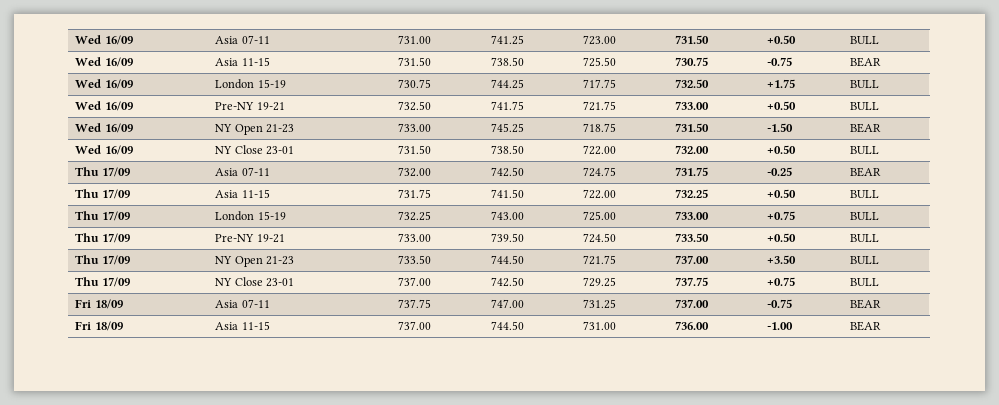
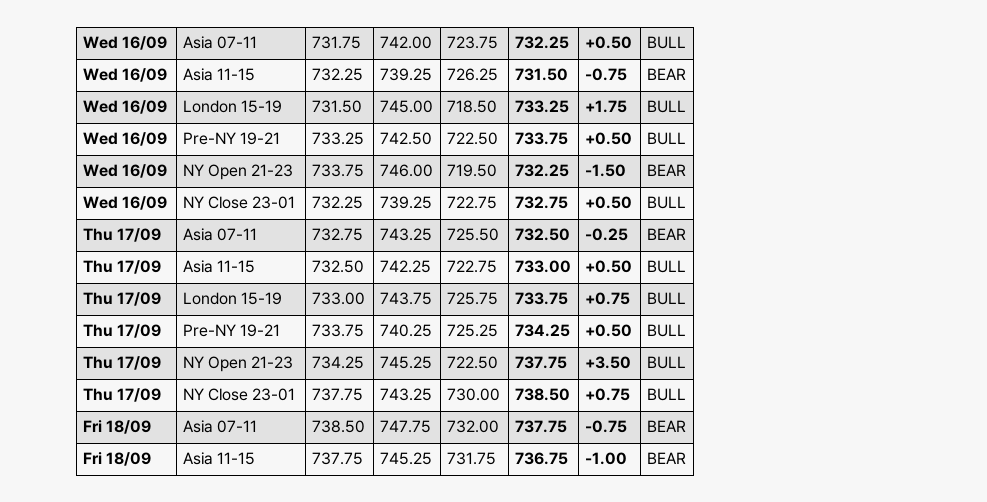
[398,35,432,44] [491,35,525,45] [583,35,617,45] [675,35,710,44] 731.00 | 741.25 | 723.00 | 731.50 -> [311,36,361,49] [379,36,432,49] [446,36,498,49] [514,36,569,49] 731.75 | 742.00 | 723.75 | 732.25
[398,57,432,66] [491,57,525,66] [583,57,617,67] [675,57,709,66] 731.50 | 738.50 | 725.50 | 730.75 -> [311,68,363,81] [379,68,432,81] [446,68,498,81] [514,68,568,81] 732.25 | 739.25 | 726.25 | 731.50
[398,79,432,88] [491,79,525,89] [583,79,617,88] [675,79,710,88] 730.75 | 744.25 | 717.75 | 732.50 -> [311,100,362,113] [379,100,433,113] [446,100,497,113] [514,100,569,113] 731.50 | 745.00 | 718.50 | 733.25
[398,101,432,111] [491,101,525,110] [583,101,617,111] [675,101,710,110] 732.50 | 741.75 | 721.75 | 733.00 -> [311,132,364,145] [379,132,432,145] [446,132,498,145] [514,132,568,145] 733.25 | 742.50 | 722.50 | 733.75
[398,123,432,132] [491,123,525,133] [583,123,617,132] [675,123,710,132] 733.00 | 745.25 | 718.75 | 731.50 -> [311,164,364,177] [379,164,433,177] [446,164,497,177] [514,164,569,177] 733.75 | 746.00 | 719.50 | 732.25
[398,145,432,154] [491,145,525,154] [583,145,617,155] [675,145,710,154] 731.50 | 738.50 | 722.00 | 732.00 -> [311,196,363,209] [379,196,432,209] [446,196,497,209] [514,196,568,209] 732.25 | 739.25 | 722.75 | 732.75
[398,167,432,177] [491,167,525,177] [583,167,617,177] [675,167,709,176] 732.00 | 742.50 | 724.75 | 731.75 -> [311,228,363,241] [379,228,432,241] [446,228,499,241] [514,228,570,241] 732.75 | 743.25 | 725.50 | 732.50
[398,189,432,198] [491,189,525,198] [583,189,617,199] [675,189,709,198] 731.75 | 741.50 | 722.00 | 732.25 -> [311,260,364,273] [379,260,431,273] [446,260,497,273] [514,260,571,273] 732.50 | 742.25 | 722.75 | 733.00
[398,211,432,221] [491,211,525,220] [583,211,617,221] [675,211,710,220] 732.25 | 743.00 | 725.00 | 733.00 -> [311,292,365,305] [379,292,432,305] [446,292,498,305] [514,292,568,305] 733.00 | 743.75 | 725.75 | 733.75
[398,233,432,242] [491,233,525,242] [583,233,617,243] [675,233,710,242] 733.00 | 739.50 | 724.50 | 733.50 -> [311,324,364,337] [379,324,432,337] [446,324,498,337] [514,324,570,337] 733.75 | 740.25 | 725.25 | 734.25
[398,255,432,264] [491,255,525,264] [583,255,617,265] [675,255,710,264] 733.50 | 744.50 | 721.75 | 737.00 -> [311,356,364,369] [379,356,432,369] [446,356,498,369] [514,356,567,369] 734.25 | 745.25 | 722.50 | 737.75
[398,277,432,286] [491,277,525,287] [583,277,617,287] [675,277,709,286] 737.00 | 742.50 | 729.25 | 737.75 -> [311,388,363,401] [379,388,432,401] [446,388,500,401] [514,388,570,401] 737.75 | 743.25 | 730.00 | 738.50
[398,299,432,308] [491,299,525,308] [583,299,617,309] [675,299,710,308] 737.75 | 747.00 | 731.25 | 737.00 -> [311,420,365,433] [379,420,431,433] [446,420,499,433] [514,420,567,433] 738.50 | 747.75 | 732.00 | 737.75
[398,321,432,330] [491,321,525,330] [583,321,617,330] [675,321,710,330] 737.00 | 744.50 | 731.00 | 736.00 -> [311,452,363,465] [379,452,432,465] [446,452,496,465] [514,452,568,465] 737.75 | 745.25 | 731.75 | 736.75

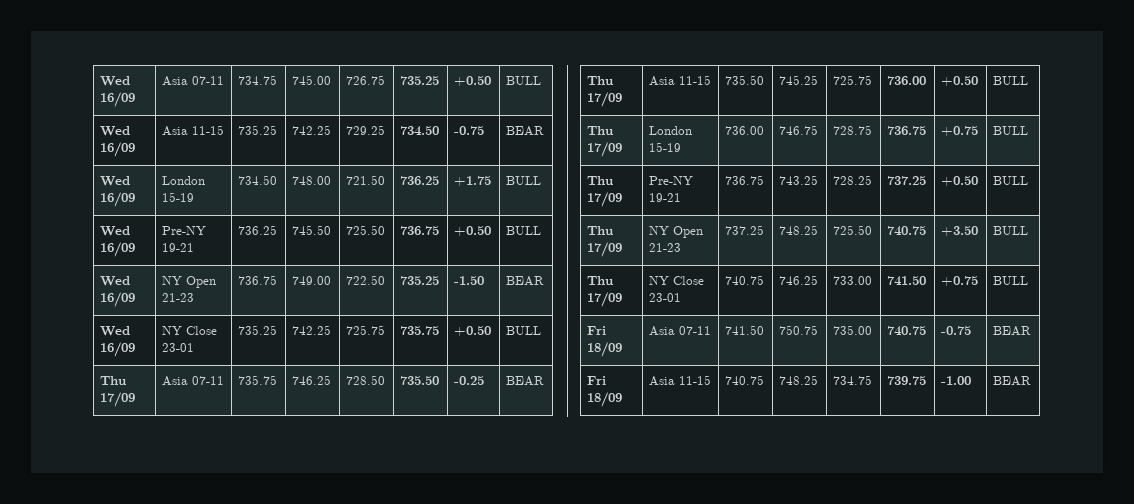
[311,36,361,49] [379,36,432,49] [446,36,498,49] [514,36,569,49] 731.75 | 742.00 | 723.75 | 732.25 -> [238,75,278,85] [292,75,332,85] [346,75,386,85] [400,76,440,85] 734.75 | 745.00 | 726.75 | 735.25
[311,68,363,81] [379,68,432,81] [446,68,498,81] [514,68,568,81] 732.25 | 739.25 | 726.25 | 731.50 -> [238,125,278,135] [292,125,332,135] [346,125,386,135] [400,126,440,136] 735.25 | 742.25 | 729.25 | 734.50
[311,100,362,113] [379,100,433,113] [446,100,497,113] [514,100,569,113] 731.50 | 745.00 | 718.50 | 733.25 -> [238,175,278,185] [292,176,332,185] [346,175,386,185] [400,176,440,185] 734.50 | 748.00 | 721.50 | 736.25
[311,132,364,145] [379,132,432,145] [446,132,498,145] [514,132,568,145] 733.25 | 742.50 | 722.50 | 733.75 -> [238,225,278,235] [292,225,332,235] [346,225,386,235] [400,226,440,235] 736.25 | 745.50 | 725.50 | 736.75
[311,164,364,177] [379,164,433,177] [446,164,497,177] [514,164,569,177] 733.75 | 746.00 | 719.50 | 732.25 -> [238,275,278,285] [292,276,332,285] [346,275,386,285] [400,276,440,285] 736.75 | 749.00 | 722.50 | 735.25
[311,196,363,209] [379,196,432,209] [446,196,497,209] [514,196,568,209] 732.25 | 739.25 | 722.75 | 732.75 -> [238,325,278,335] [292,325,332,335] [346,325,386,335] [400,326,440,335] 735.25 | 742.25 | 725.75 | 735.75
[311,228,363,241] [379,228,432,241] [446,228,499,241] [514,228,570,241] 732.75 | 743.25 | 725.50 | 732.50 -> [238,375,278,385] [292,375,332,385] [346,375,386,385] [400,376,440,385] 735.75 | 746.25 | 728.50 | 735.50
[311,260,364,273] [379,260,431,273] [446,260,497,273] [514,260,571,273] 732.50 | 742.25 | 722.75 | 733.00 -> [725,75,765,85] [779,75,819,85] [833,75,873,85] [887,76,927,85] 735.50 | 745.25 | 725.75 | 736.00
[311,292,365,305] [379,292,432,305] [446,292,498,305] [514,292,568,305] 733.00 | 743.75 | 725.75 | 733.75 -> [725,126,765,135] [779,125,819,135] [833,125,873,135] [887,126,927,135] 736.00 | 746.75 | 728.75 | 736.75
[311,324,364,337] [379,324,432,337] [446,324,498,337] [514,324,570,337] 733.75 | 740.25 | 725.25 | 734.25 -> [725,175,765,185] [779,175,819,185] [833,175,873,185] [887,176,927,185] 736.75 | 743.25 | 728.25 | 737.25
[311,356,364,369] [379,356,432,369] [446,356,498,369] [514,356,567,369] 734.25 | 745.25 | 722.50 | 737.75 -> [725,225,765,235] [779,225,819,235] [833,225,873,235] [887,226,927,236] 737.25 | 748.25 | 725.50 | 740.75
[311,388,363,401] [379,388,432,401] [446,388,500,401] [514,388,570,401] 737.75 | 743.25 | 730.00 | 738.50 -> [725,275,765,285] [779,275,819,285] [833,276,873,285] [887,276,927,286] 740.75 | 746.25 | 733.00 | 741.50
[311,420,365,433] [379,420,431,433] [446,420,499,433] [514,420,567,433] 738.50 | 747.75 | 732.00 | 737.75 -> [725,325,765,335] [779,325,819,335] [833,325,873,335] [887,326,927,336] 741.50 | 750.75 | 735.00 | 740.75
[311,452,363,465] [379,452,432,465] [446,452,496,465] [514,452,568,465] 737.75 | 745.25 | 731.75 | 736.75 -> [725,375,765,385] [779,375,819,385] [833,375,873,385] [887,376,927,385] 740.75 | 748.25 | 734.75 | 739.75

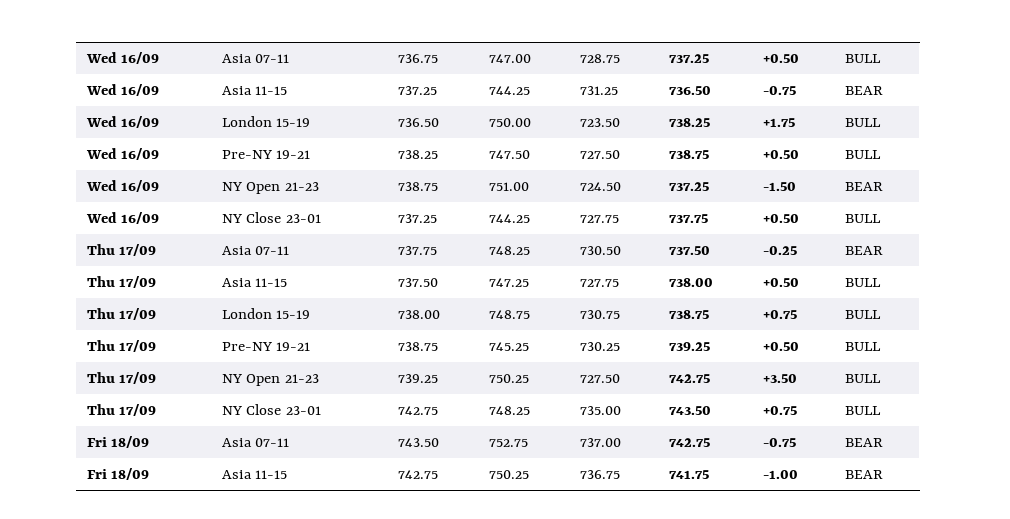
[238,75,278,85] [292,75,332,85] [346,75,386,85] [400,76,440,85] 734.75 | 745.00 | 726.75 | 735.25 -> [397,54,438,63] [488,54,531,63] [579,54,620,63] [668,54,709,63] 736.75 | 747.00 | 728.75 | 737.25
[238,125,278,135] [292,125,332,135] [346,125,386,135] [400,126,440,136] 735.25 | 742.25 | 729.25 | 734.50 -> [397,86,437,95] [488,86,530,95] [579,86,618,95] [668,86,711,95] 737.25 | 744.25 | 731.25 | 736.50
[238,175,278,185] [292,176,332,185] [346,175,386,185] [400,176,440,185] 734.50 | 748.00 | 721.50 | 736.25 -> [397,118,439,127] [488,118,531,127] [579,118,620,127] [668,118,710,127] 736.50 | 750.00 | 723.50 | 738.25
[238,225,278,235] [292,225,332,235] [346,225,386,235] [400,226,440,235] 736.25 | 745.50 | 725.50 | 736.75 -> [397,150,438,159] [488,150,530,159] [579,150,620,159] [668,150,709,159] 738.25 | 747.50 | 727.50 | 738.75
[238,275,278,285] [292,276,332,285] [346,275,386,285] [400,276,440,285] 736.75 | 749.00 | 722.50 | 735.25 -> [397,182,438,191] [488,182,529,191] [579,182,621,191] [668,182,709,191] 738.75 | 751.00 | 724.50 | 737.25
[238,325,278,335] [292,325,332,335] [346,325,386,335] [400,326,440,335] 735.25 | 742.25 | 725.75 | 735.75 -> [397,214,437,223] [488,214,530,223] [579,215,619,223] [668,214,708,223] 737.25 | 744.25 | 727.75 | 737.75
[238,375,278,385] [292,375,332,385] [346,375,386,385] [400,376,440,385] 735.75 | 746.25 | 728.50 | 735.50 -> [397,246,437,255] [488,246,530,255] [579,246,621,255] [668,246,710,255] 737.75 | 748.25 | 730.50 | 737.50
[725,75,765,85] [779,75,819,85] [833,75,873,85] [887,76,927,85] 735.50 | 745.25 | 725.75 | 736.00 -> [397,278,438,287] [488,278,529,287] [579,279,619,287] [668,278,713,287] 737.50 | 747.25 | 727.75 | 738.00
[725,126,765,135] [779,125,819,135] [833,125,873,135] [887,126,927,135] 736.00 | 746.75 | 728.75 | 736.75 -> [397,310,440,319] [488,310,530,319] [579,310,620,319] [668,310,709,319] 738.00 | 748.75 | 730.75 | 738.75
[725,175,765,185] [779,175,819,185] [833,175,873,185] [887,176,927,185] 736.75 | 743.25 | 728.25 | 737.25 -> [397,342,438,351] [488,342,529,351] [579,342,620,351] [668,342,710,351] 738.75 | 745.25 | 730.25 | 739.25
[725,225,765,235] [779,225,819,235] [833,225,873,235] [887,226,927,236] 737.25 | 748.25 | 725.50 | 740.75 -> [397,374,438,383] [488,374,529,383] [579,374,620,383] [668,374,710,383] 739.25 | 750.25 | 727.50 | 742.75
[725,275,765,285] [779,275,819,285] [833,276,873,285] [887,276,927,286] 740.75 | 746.25 | 733.00 | 741.50 -> [397,406,438,415] [488,406,530,415] [579,406,621,415] [668,406,711,415] 742.75 | 748.25 | 735.00 | 743.50
[725,325,765,335] [779,325,819,335] [833,325,873,335] [887,326,927,336] 741.50 | 750.75 | 735.00 | 740.75 -> [397,438,439,447] [488,439,528,447] [579,438,621,447] [668,438,710,447] 743.50 | 752.75 | 737.00 | 742.75
[725,375,765,385] [779,375,819,385] [833,375,873,385] [887,376,927,385] 740.75 | 748.25 | 734.75 | 739.75 -> [397,470,438,479] [488,470,529,479] [579,470,620,479] [668,470,709,479] 742.75 | 750.25 | 736.75 | 741.75

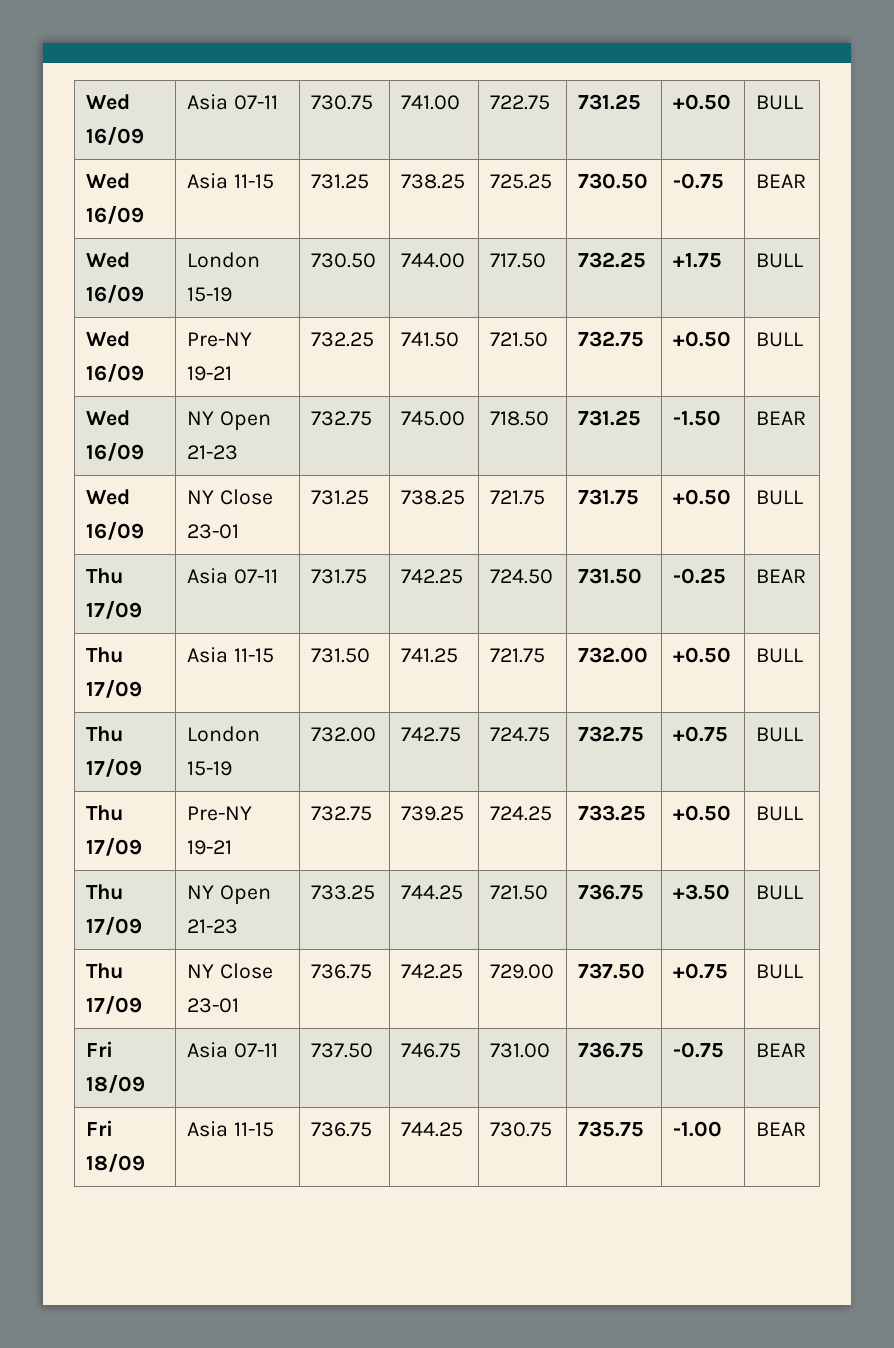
[397,54,438,63] [488,54,531,63] [579,54,620,63] [668,54,709,63] 736.75 | 747.00 | 728.75 | 737.25 -> [310,95,373,110] [400,95,460,110] [489,95,550,110] [577,94,641,110] 730.75 | 741.00 | 722.75 | 731.25
[397,86,437,95] [488,86,530,95] [579,86,618,95] [668,86,711,95] | 737.25 | 744.25 | 731.25 | 736.50 -> [310,174,369,189] [400,174,465,189] [489,174,552,189] [577,173,648,189] | 731.25 | 738.25 | 725.25 | 730.50
[397,118,439,127] [488,118,531,127] [579,118,620,127] [668,118,710,127] 736.50 | 750.00 | 723.50 | 738.25 -> [310,253,376,268] [400,253,465,268] [489,253,546,268] [577,252,646,268] 730.50 | 744.00 | 717.50 | 732.25
[397,150,438,159] [488,150,530,159] [579,150,620,159] [668,150,709,159] 738.25 | 747.50 | 727.50 | 738.75 -> [310,332,374,347] [400,332,459,347] [489,332,548,347] [577,331,644,347] 732.25 | 741.50 | 721.50 | 732.75
[397,182,438,191] [488,182,529,191] [579,182,621,191] [668,182,709,191] 738.75 | 751.00 | 724.50 | 737.25 -> [310,411,372,426] [400,411,465,426] [489,411,549,426] [577,410,641,426] 732.75 | 745.00 | 718.50 | 731.25
[397,214,437,223] [488,214,530,223] [579,215,619,223] [668,214,708,223] 737.25 | 744.25 | 727.75 | 737.75 -> [310,490,369,505] [400,490,465,505] [489,490,545,505] [577,489,639,505] 731.25 | 738.25 | 721.75 | 731.75
[397,246,437,255] [488,246,530,255] [579,246,621,255] [668,246,710,255] 737.75 | 748.25 | 730.50 | 737.50 -> [310,569,367,584] [400,569,463,584] [489,569,553,584] [577,568,642,584] 731.75 | 742.25 | 724.50 | 731.50
[397,278,438,287] [488,278,529,287] [579,279,619,287] [668,278,713,287] 737.50 | 747.25 | 727.75 | 738.00 -> [310,648,370,663] [400,648,458,663] [489,648,545,663] [577,647,648,663] 731.50 | 741.25 | 721.75 | 732.00
[397,310,440,319] [488,310,530,319] [579,310,620,319] [668,310,709,319] 738.00 | 748.75 | 730.75 | 738.75 -> [310,727,376,742] [400,727,461,742] [489,727,550,742] [577,726,644,742] 732.00 | 742.75 | 724.75 | 732.75
[397,342,438,351] [488,342,529,351] [579,342,620,351] [668,342,710,351] 738.75 | 745.25 | 730.25 | 739.25 -> [310,806,372,821] [400,806,464,821] [489,806,552,821] [577,805,646,821] 732.75 | 739.25 | 724.25 | 733.25
[397,374,438,383] [488,374,529,383] [579,374,620,383] [668,374,710,383] 739.25 | 750.25 | 727.50 | 742.75 -> [310,885,375,900] [400,885,463,900] [489,885,548,900] [577,884,644,900] 733.25 | 744.25 | 721.50 | 736.75
[397,406,438,415] [488,406,530,415] [579,406,621,415] [668,406,711,415] 742.75 | 748.25 | 735.00 | 743.50 -> [310,964,372,979] [400,964,463,979] [489,964,554,979] [577,963,645,979] 736.75 | 742.25 | 729.00 | 737.50
[397,438,439,447] [488,439,528,447] [579,438,621,447] [668,438,710,447] 743.50 | 752.75 | 737.00 | 742.75 -> [310,1043,373,1058] [400,1043,461,1058] [489,1043,550,1058] [577,1042,644,1058] 737.50 | 746.75 | 731.00 | 736.75
[397,470,438,479] [488,470,529,479] [579,470,620,479] [668,470,709,479] | 742.75 | 750.25 | 736.75 | 741.75 -> [310,1122,372,1137] [400,1122,463,1137] [489,1122,552,1137] [577,1121,644,1137] | 736.75 | 744.25 | 730.75 | 735.75

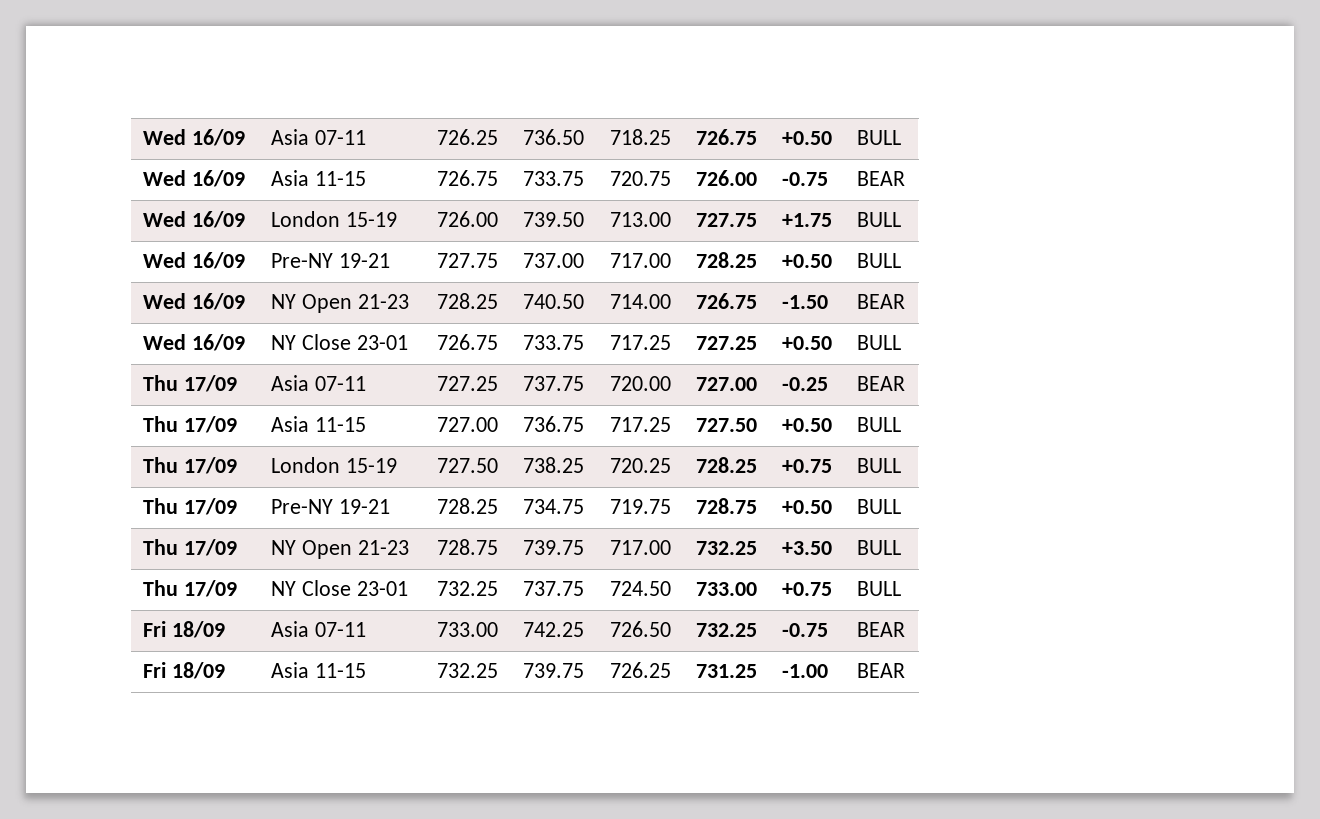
[310,95,373,110] [400,95,460,110] [489,95,550,110] [577,94,641,110] 730.75 | 741.00 | 722.75 | 731.25 -> [437,129,499,145] [523,129,585,145] [610,129,672,145] [696,129,758,145] 726.25 | 736.50 | 718.25 | 726.75
[310,174,369,189] [400,174,465,189] [489,174,552,189] [577,173,648,189] 731.25 | 738.25 | 725.25 | 730.50 -> [437,170,499,186] [523,171,585,186] [610,171,672,186] [696,170,758,186] 726.75 | 733.75 | 720.75 | 726.00
[310,253,376,268] [400,253,465,268] [489,253,546,268] [577,252,646,268] 730.50 | 744.00 | 717.50 | 732.25 -> [437,211,499,227] [523,212,585,227] [610,212,672,227] [696,213,758,227] 726.00 | 739.50 | 713.00 | 727.75
[310,332,374,347] [400,332,459,347] [489,332,548,347] [577,331,644,347] 732.25 | 741.50 | 721.50 | 732.75 -> [437,253,499,268] [523,253,585,268] [610,253,672,268] [696,252,758,268] 727.75 | 737.00 | 717.00 | 728.25
[310,411,372,426] [400,411,465,426] [489,411,549,426] [577,410,641,426] 732.75 | 745.00 | 718.50 | 731.25 -> [437,293,499,309] [523,294,585,309] [610,294,672,309] [696,293,758,309] 728.25 | 740.50 | 714.00 | 726.75
[310,490,369,505] [400,490,465,505] [489,490,545,505] [577,489,639,505] 731.25 | 738.25 | 721.75 | 731.75 -> [437,334,499,350] [523,335,585,350] [610,335,672,350] [696,336,758,350] 726.75 | 733.75 | 717.25 | 727.25
[310,569,367,584] [400,569,463,584] [489,569,553,584] [577,568,642,584] 731.75 | 742.25 | 724.50 | 731.50 -> [437,376,499,391] [523,376,585,391] [610,376,672,391] [696,377,758,391] 727.25 | 737.75 | 720.00 | 727.00
[310,648,370,663] [400,648,458,663] [489,648,545,663] [577,647,648,663] 731.50 | 741.25 | 721.75 | 732.00 -> [437,417,499,432] [523,416,585,432] [610,417,672,432] [696,418,758,432] 727.00 | 736.75 | 717.25 | 727.50
[310,727,376,742] [400,727,461,742] [489,727,550,742] [577,726,644,742] 732.00 | 742.75 | 724.75 | 732.75 -> [437,458,499,473] [523,457,585,473] [610,458,672,473] [696,457,758,473] 727.50 | 738.25 | 720.25 | 728.25
[310,806,372,821] [400,806,464,821] [489,806,552,821] [577,805,646,821] 732.75 | 739.25 | 724.25 | 733.25 -> [437,498,499,514] [523,499,585,514] [610,499,672,514] [696,498,758,514] 728.25 | 734.75 | 719.75 | 728.75
[310,885,375,900] [400,885,463,900] [489,885,548,900] [577,884,644,900] 733.25 | 744.25 | 721.50 | 736.75 -> [437,539,499,555] [523,540,585,555] [610,540,672,555] [696,541,758,555] 728.75 | 739.75 | 717.00 | 732.25
[310,964,372,979] [400,964,463,979] [489,964,554,979] [577,963,645,979] 736.75 | 742.25 | 729.00 | 737.50 -> [437,581,499,596] [523,581,585,596] [610,581,672,596] [696,582,758,596] 732.25 | 737.75 | 724.50 | 733.00
[310,1043,373,1058] [400,1043,461,1058] [489,1043,550,1058] [577,1042,644,1058] 737.50 | 746.75 | 731.00 | 736.75 -> [437,622,499,637] [523,622,585,637] [610,621,672,637] [696,623,758,637] 733.00 | 742.25 | 726.50 | 732.25
[310,1122,372,1137] [400,1122,463,1137] [489,1122,552,1137] [577,1121,644,1137] 736.75 | 744.25 | 730.75 | 735.75 -> [437,663,499,678] [523,663,585,678] [610,662,672,678] [696,664,758,678] 732.25 | 739.75 | 726.25 | 731.25

